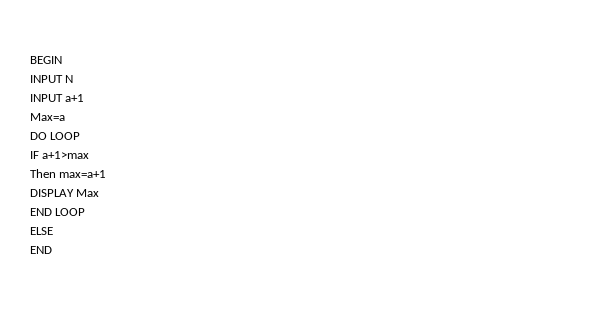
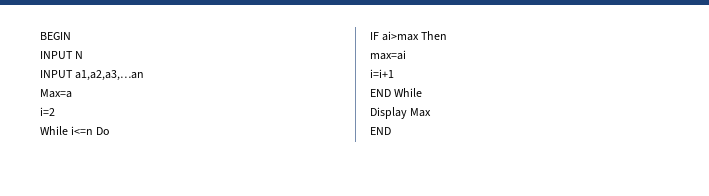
[65,94,85,102] a+1 -> [75,70,145,81] a1,a2,a3,…an
[30,132,81,140] [30,151,90,159] [30,169,107,178] [30,189,100,197] [30,208,86,216] [30,227,53,235] DO LOOP // IF a+1>max // Then max=a+1 // DISPLAY Max // END LOOP // ELSE -> [40,107,55,116] [40,126,111,135] [370,31,448,41] [370,50,406,60] [370,69,394,78] [370,88,423,97] [370,107,432,119] i=2 // While i<=n Do // IF ai>max Then // max=ai // i=i+1 // END While // Display Max

